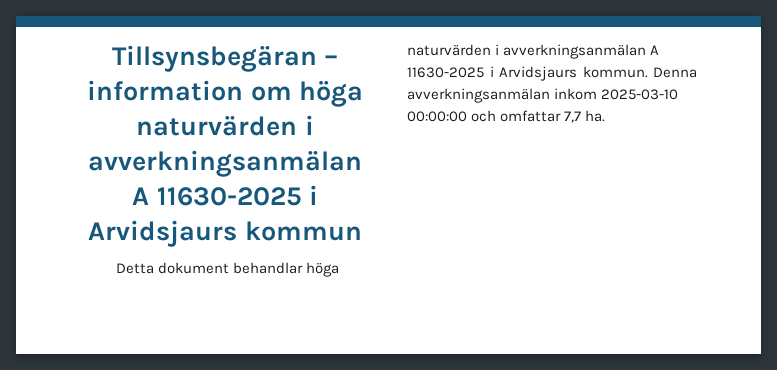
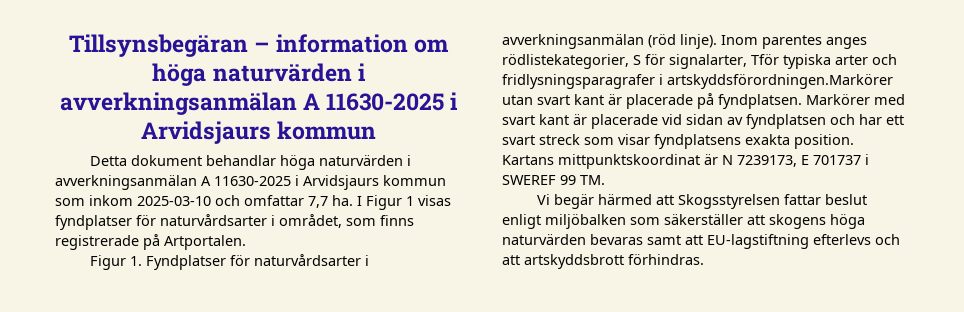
[582,66,697,78] [407,88,550,103] kommun. Denna avverkningsanmälan -> [383,175,446,186] [55,198,85,206] kommun som
[407,111,467,122] 00:00:00 -> (211, 201) none
(606, 116) none -> [357,195,451,210] [55,214,414,230] [55,234,246,250] [90,254,370,270] [502,34,867,49] [502,54,897,69] [502,74,893,89] [502,93,905,109] [502,114,904,129] [502,134,854,149] [502,154,869,169] [502,175,605,185] [537,194,868,209] [502,214,865,229] [502,234,900,249] [502,254,704,269] I Figur 1 visas fyndplatser för naturvårdsarter i området, som finns registrerade på Artportalen. // Figur 1. Fyndplatser för naturvårdsarter i avverkningsanmälan (röd linje). Inom parentes anges rödlistekategorier, S för signalarter, Tför typiska arter och fridlysningsparagrafer i artskyddsförordningen.Markörer utan svart kant är placerade på fyndplatsen. Markörer med svart kant är placerade vid sidan av fyndplatsen och har ett svart streck som visar fyndplatsens exakta position. Kartans mittpunktskoordinat är N 7239173, E 701737 i SWEREF 99 TM. // Vi begär härmed att Skogsstyrelsen fattar beslut enligt miljöbalken som säkerställer att skogens höga naturvärden bevaras samt att EU-lagstiftning efterlevs och att artskyddsbrott förhindras.

